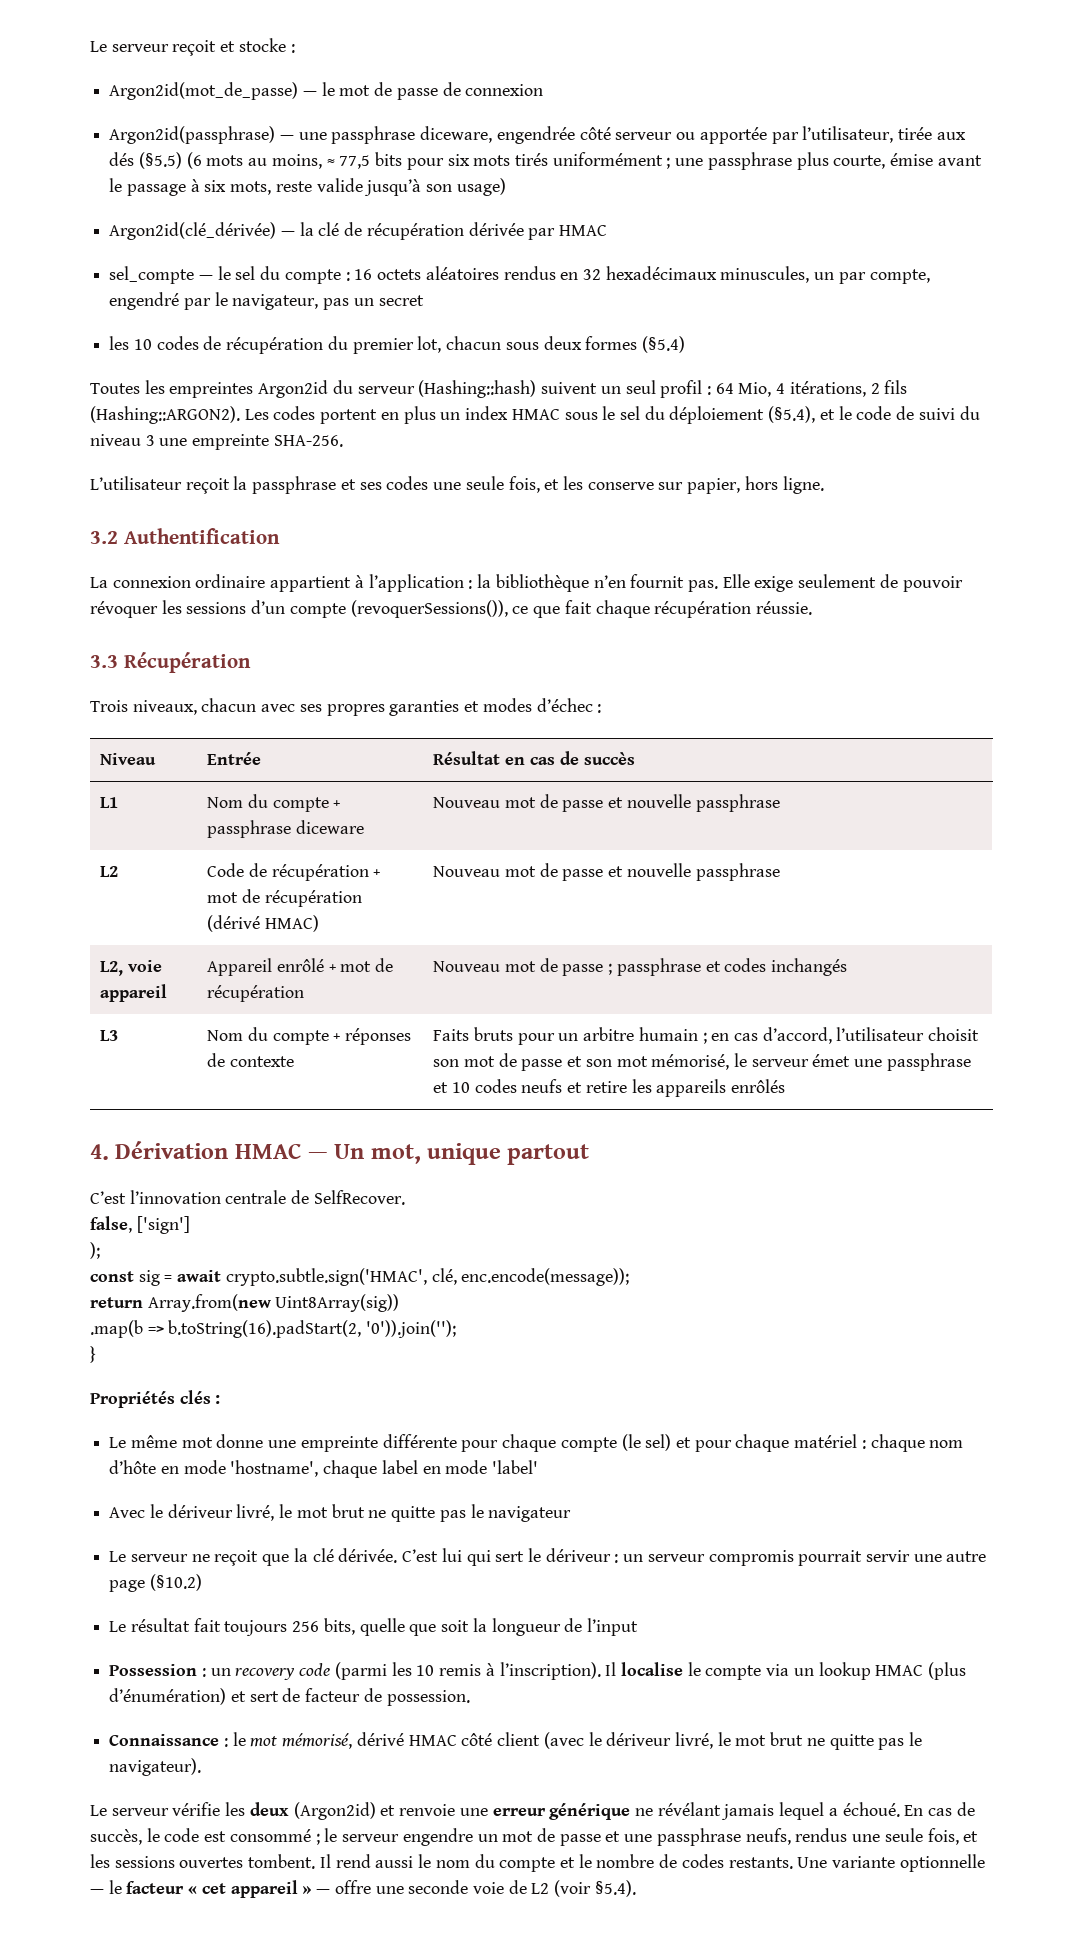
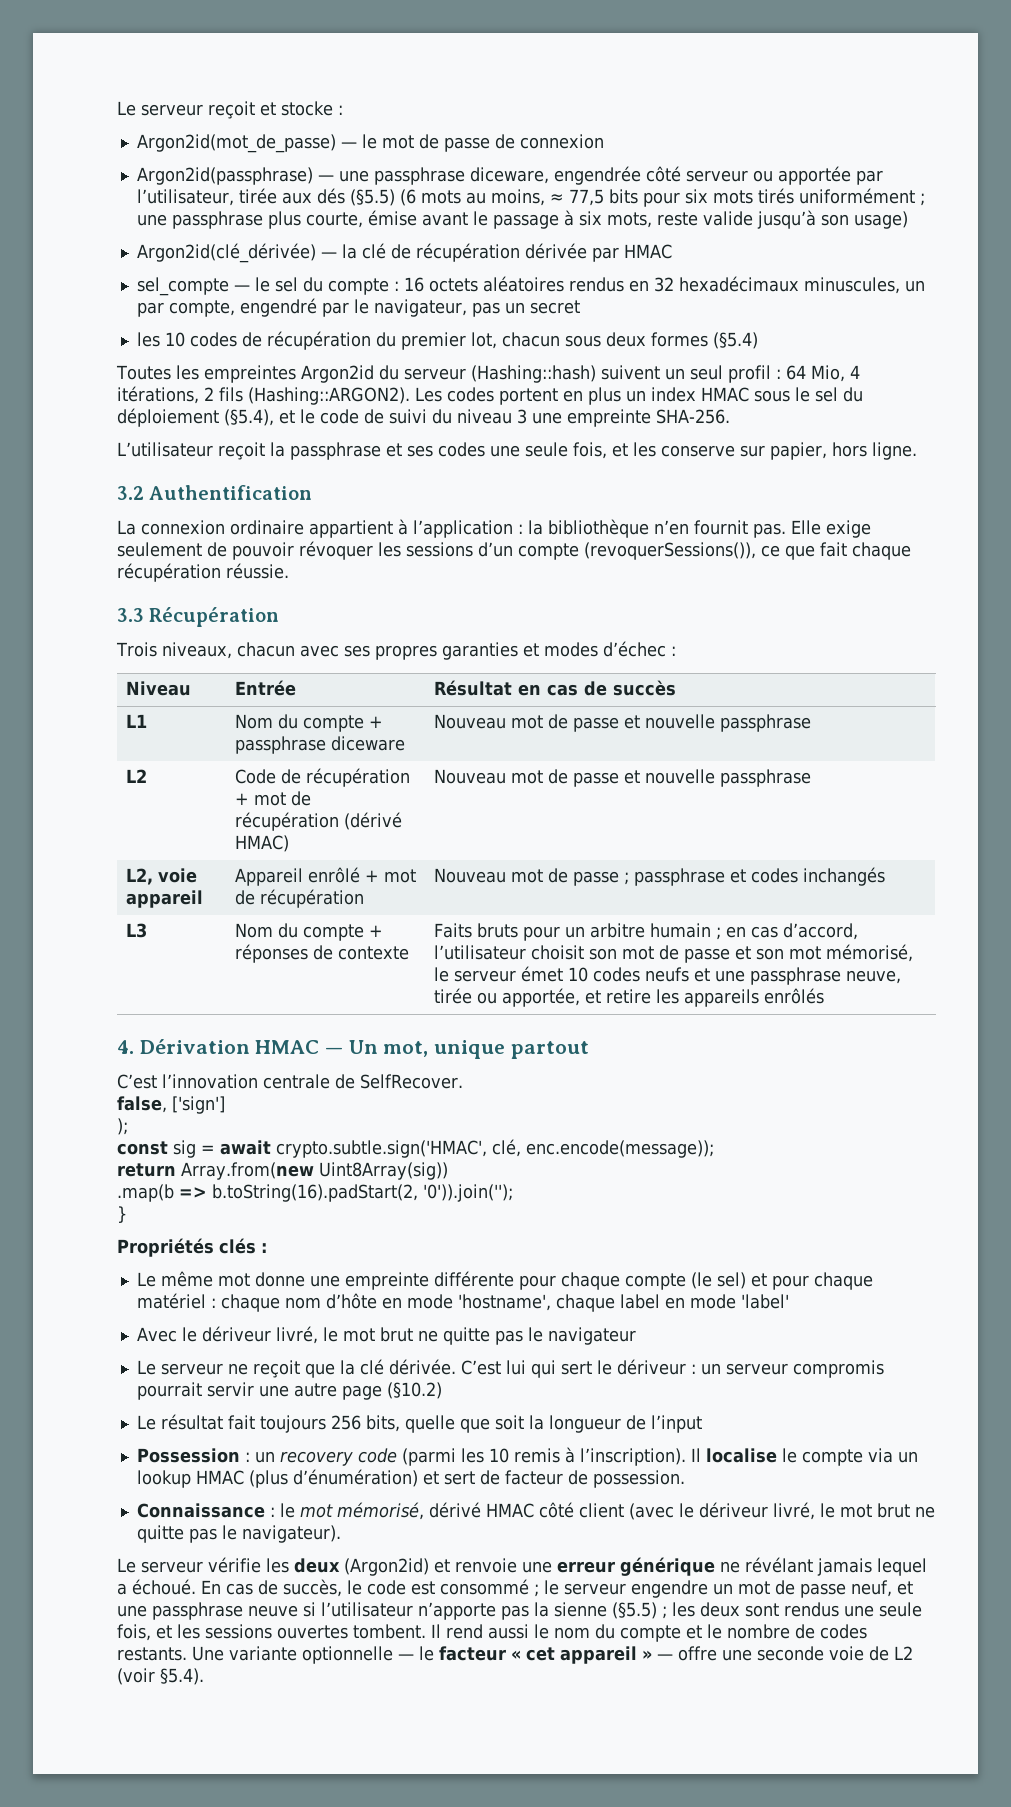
[854,1053,971,1071] [433,1082,449,1093] une passphrase et -> (564, 974) none
(583, 1087) none -> [715,967,902,985] [434,988,602,1007] une passphrase neuve, tirée ou apportée, et
[605,1828,791,1846] et une passphrase neufs, -> [851,1580,913,1597] [117,1602,779,1620] neuf, et une passphrase neuve si l’utilisateur n’apporte pas la sienne (§5.5) ; les deux sont

